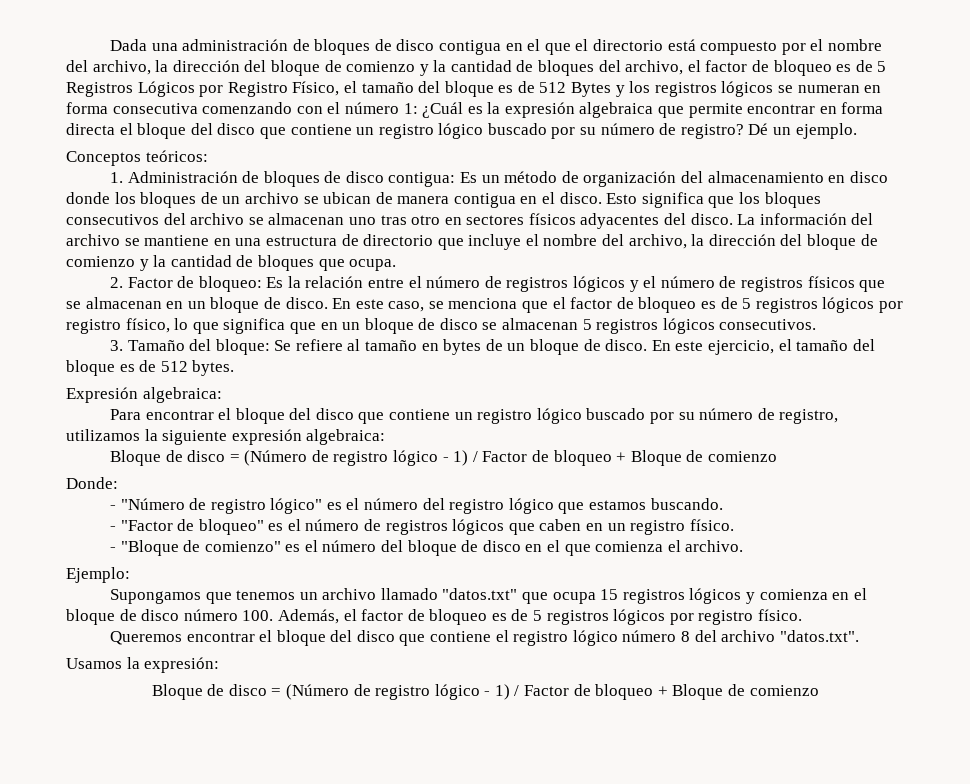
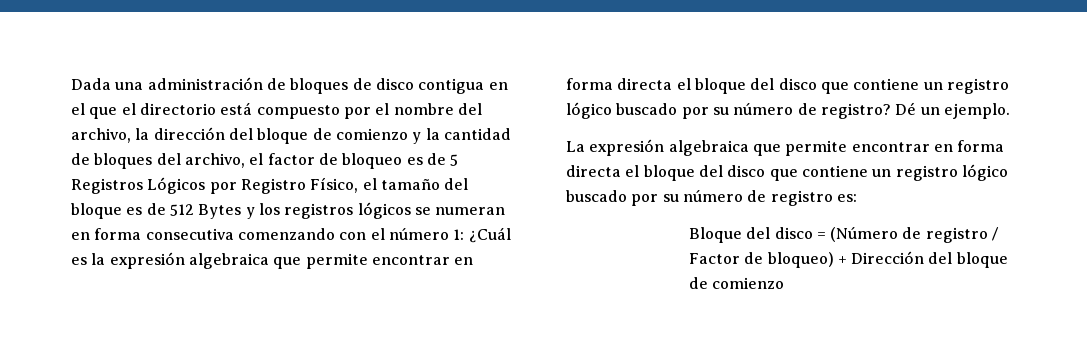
[66,150,208,166] [109,171,888,187] [66,192,821,208] [66,213,874,229] [66,234,878,250] [66,255,397,271] [109,276,886,292] [66,297,903,313] [66,318,817,334] [109,339,875,355] [66,360,235,376] [66,387,222,403] [109,409,214,420] Conceptos teóricos: // 1. Administración de bloques de disco contigua: Es un método de organización del almacenamiento en disco donde los bloques de un archivo se ubican de manera contigua en el disco. Esto significa que los bloques consecutivos del archivo se almacenan uno tras otro en sectores físicos adyacentes del disco. La información del archivo se mantiene en una estructura de directorio que incluye el nombre del archivo, la dirección del bloque de comienzo y la cantidad de bloques que ocupa. // 2. Factor de bloqueo: Es la relación entre el número de registros lógicos y el número de registros físicos que se almacenan en un bloque de disco. En este caso, se menciona que el factor de bloqueo es de 5 registros lógicos por registro físico, lo que significa que en un bloque de disco se almacenan 5 registros lógicos consecutivos. // 3. Tamaño del bloque: Se refiere al tamaño en bytes de un bloque de disco. En este ejercicio, el tamaño del bloque es de 512 bytes. // Expresión algebraica: // Para encontrar -> [566,139,1005,156] [566,165,621,177] La expresión algebraica que permite encontrar en forma directa
[779,409,839,424] [66,429,386,445] [109,450,777,466] [66,477,118,489] [109,498,723,514] [109,519,734,535] [109,540,744,556] [66,567,130,583] [109,588,867,604] [66,609,803,625] [109,630,859,646] [66,657,220,673] [151,684,724,700] registro, utilizamos la siguiente expresión algebraica: // Bloque de disco = (Número de registro lógico - 1) / Factor de bloqueo + Bloque de comienzo // Donde: // - "Número de registro lógico" es el número del registro lógico que estamos buscando. // - "Factor de bloqueo" es el número de registros lógicos que caben en un registro físico. // - "Bloque de comienzo" es el número del bloque de disco en el que comienza el archivo. // Ejemplo: // Supongamos que tenemos un archivo llamado "datos.txt" que ocupa 15 registros lógicos y comienza en el bloque de disco número 100. Además, el factor de bloqueo es de 5 registros lógicos por registro físico. // Queremos encontrar el bloque del disco que contiene el registro lógico número 8 del archivo "datos.txt". // Usamos la expresión: // Bloque de disco = (Número de registro lógico - 1) / Factor de bloqueo + Bloque -> [770,190,857,206] [688,227,1000,243] [688,251,1008,268] registro es: // Bloque del disco = (Número de registro / Factor de bloqueo) + Dirección del bloque

